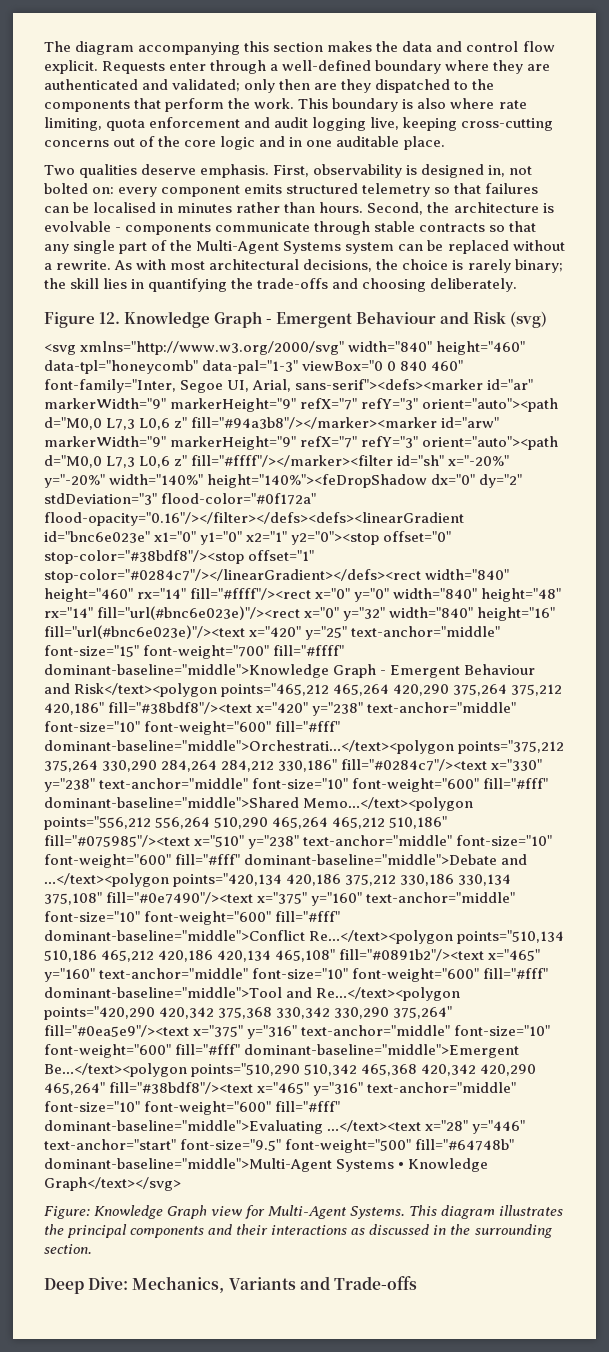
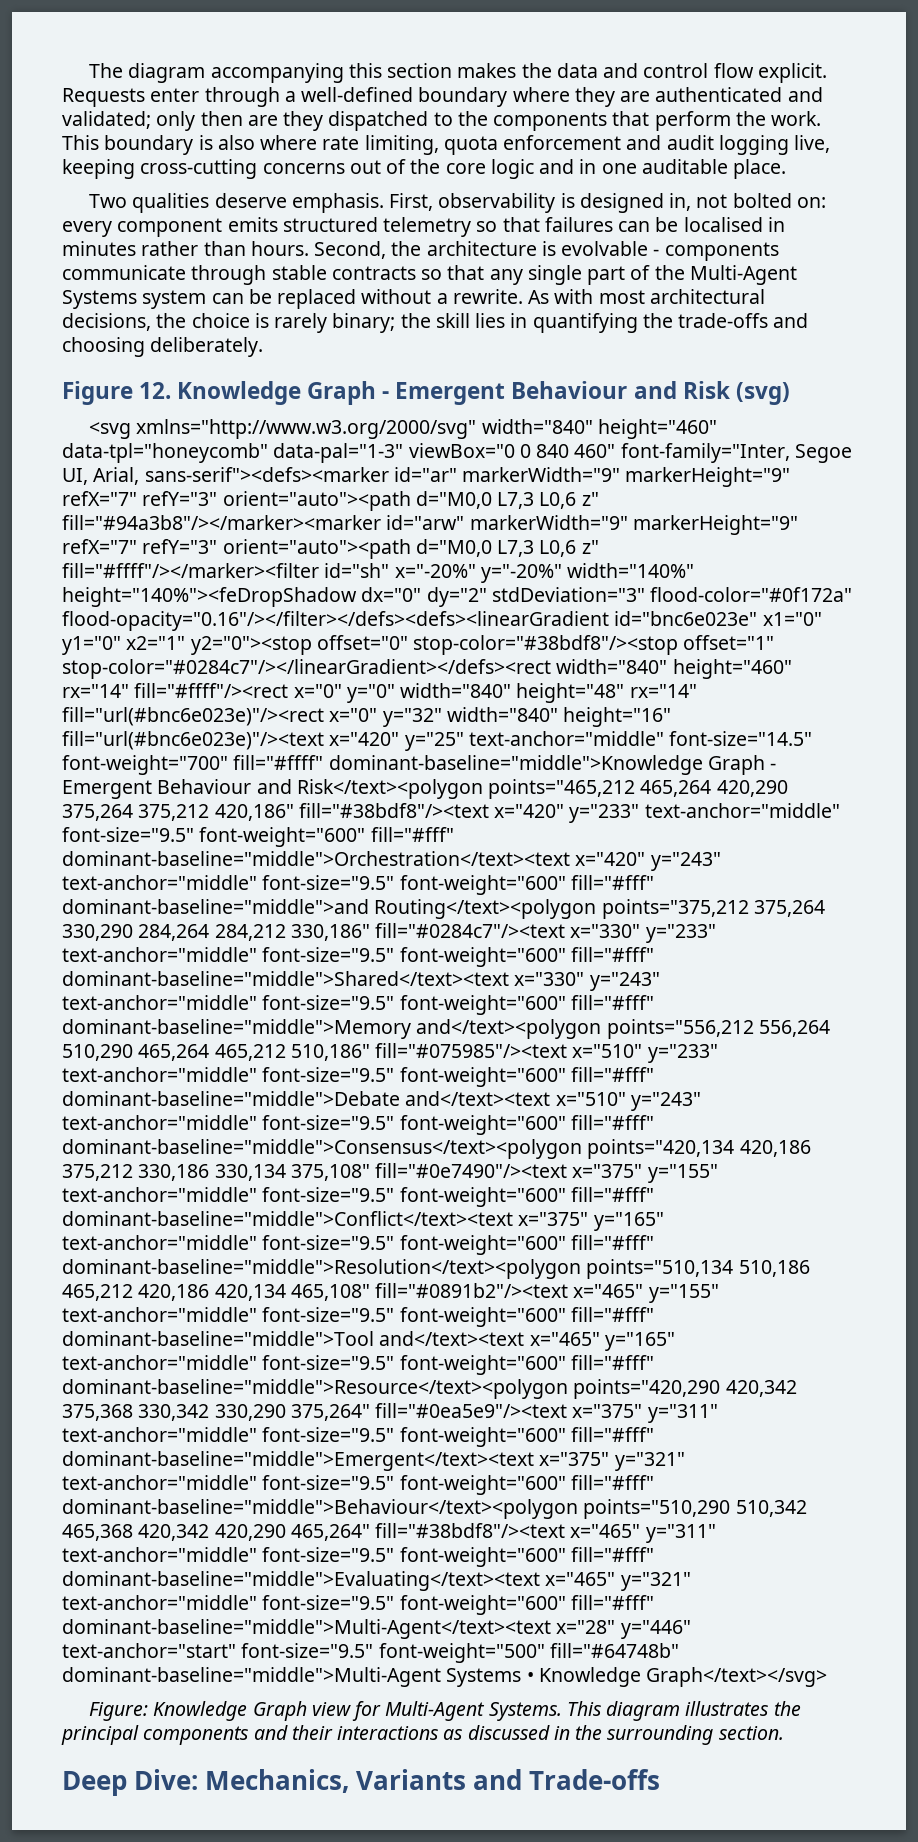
[44,645,139,657] font-size="15" -> [669,731,813,746] font-size="14.5"
[312,702,517,716] [44,721,341,735] [44,740,454,754] y="238" text-anchor="middle" font-size="10" font-weight="600" fill="#fff" dominant-baseline="middle">Orchestrati…</text><polygon -> [569,803,840,823] [62,827,454,847] [62,851,721,871] [62,875,654,895] [62,899,597,919] y="233" text-anchor="middle" font-size="9.5" font-weight="600" fill="#fff" dominant-baseline="middle">Orchestration</text><text x="420" y="243" text-anchor="middle" font-size="9.5" font-weight="600" fill="#fff" dominant-baseline="middle">and Routing</text><polygon
[44,778,549,792] [44,797,474,811] y="238" text-anchor="middle" font-size="10" font-weight="600" fill="#fff" dominant-baseline="middle">Shared Memo…</text><polygon -> [645,924,716,943] [62,947,654,967] [62,971,660,991] [62,995,654,1015] [62,1019,602,1039] y="233" text-anchor="middle" font-size="9.5" font-weight="600" fill="#fff" dominant-baseline="middle">Shared</text><text x="330" y="243" text-anchor="middle" font-size="9.5" font-weight="600" fill="#fff" dominant-baseline="middle">Memory and</text><polygon
[248,835,553,849] [44,854,528,868] [44,873,169,887] y="238" text-anchor="middle" font-size="10" font-weight="600" fill="#fff" dominant-baseline="middle">Debate and …</text><polygon -> [647,1044,718,1063] [62,1067,654,1087] [62,1091,701,1111] [62,1115,654,1135] [62,1139,582,1159] y="233" text-anchor="middle" font-size="9.5" font-weight="600" fill="#fff" dominant-baseline="middle">Debate and</text><text x="510" y="243" text-anchor="middle" font-size="9.5" font-weight="600" fill="#fff" dominant-baseline="middle">Consensus</text><polygon
[311,892,516,906] [44,911,341,925] [44,930,454,944] y="160" text-anchor="middle" font-size="10" font-weight="600" fill="#fff" dominant-baseline="middle">Conflict Re…</text><polygon -> [647,1164,718,1183] [62,1187,654,1207] [62,1211,664,1231] [62,1235,654,1255] [62,1259,581,1279] y="155" text-anchor="middle" font-size="9.5" font-weight="600" fill="#fff" dominant-baseline="middle">Conflict</text><text x="375" y="165" text-anchor="middle" font-size="9.5" font-weight="600" fill="#fff" dominant-baseline="middle">Resolution</text><polygon
[44,968,549,982] [44,987,461,1001] y="160" text-anchor="middle" font-size="10" font-weight="600" fill="#fff" dominant-baseline="middle">Tool and Re…</text><polygon -> [648,1284,719,1303] [62,1307,654,1327] [62,1331,675,1351] [62,1355,654,1375] [62,1379,568,1399] y="155" text-anchor="middle" font-size="9.5" font-weight="600" fill="#fff" dominant-baseline="middle">Tool and</text><text x="465" y="165" text-anchor="middle" font-size="9.5" font-weight="600" fill="#fff" dominant-baseline="middle">Resource</text><polygon
[247,1025,551,1039] [44,1044,520,1058] [44,1063,187,1077] y="316" text-anchor="middle" font-size="10" font-weight="600" fill="#fff" dominant-baseline="middle">Emergent Be…</text><polygon -> [647,1404,718,1423] [62,1427,654,1447] [62,1451,685,1471] [62,1475,654,1495] [62,1499,578,1519] y="311" text-anchor="middle" font-size="9.5" font-weight="600" fill="#fff" dominant-baseline="middle">Emergent</text><text x="375" y="321" text-anchor="middle" font-size="9.5" font-weight="600" fill="#fff" dominant-baseline="middle">Behaviour</text><polygon
[313,1082,517,1096] [44,1101,341,1115] [44,1120,422,1134] y="316" text-anchor="middle" font-size="10" font-weight="600" fill="#fff" dominant-baseline="middle">Evaluating …</text><text -> [645,1524,716,1543] [62,1547,654,1567] [62,1571,691,1591] [62,1595,654,1615] [62,1619,551,1639] y="311" text-anchor="middle" font-size="9.5" font-weight="600" fill="#fff" dominant-baseline="middle">Evaluating</text><text x="465" y="321" text-anchor="middle" font-size="9.5" font-weight="600" fill="#fff" dominant-baseline="middle">Multi-Agent</text><text

